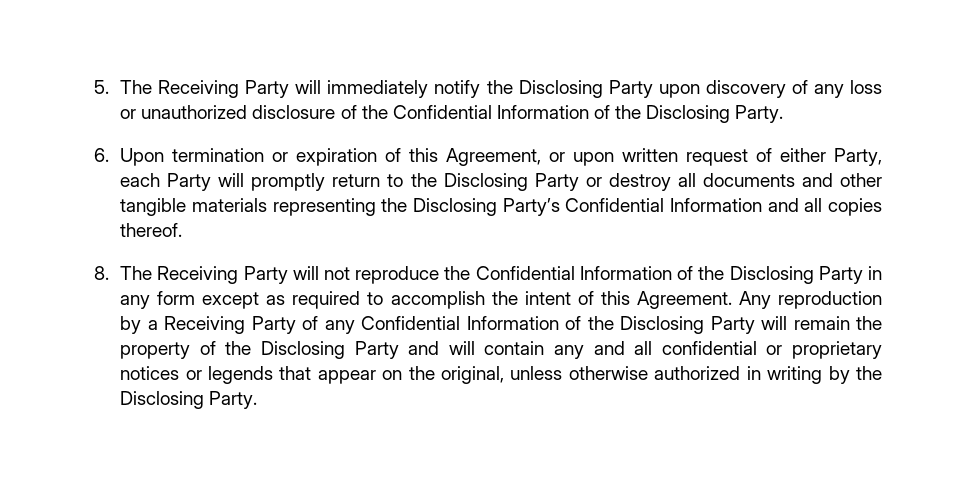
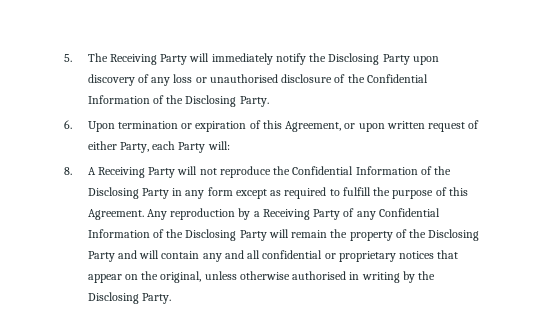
[141,105,248,119] unauthorized -> [209,74,278,83] unauthorised
[218,173,882,191] [120,198,883,216] [120,223,183,237] will promptly return to the Disclosing Party or destroy all documents and other tangible materials representing the Disclosing Party’s Confidential Information and all copies thereof. -> [207,141,230,150] will:
[120,266,153,280] The -> [87,167,96,175] A
[390,291,571,309] accomplish the intent -> [342,187,434,199] fulfill the purpose
[185,366,273,384] or legends -> (435, 255) none
[654,366,741,380] authorized -> [292,271,347,280] authorised

